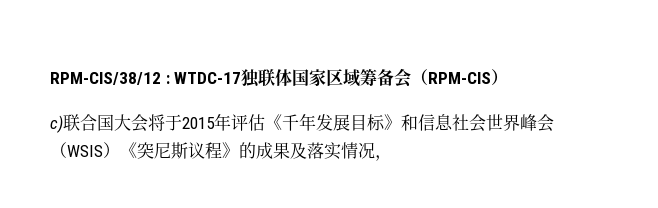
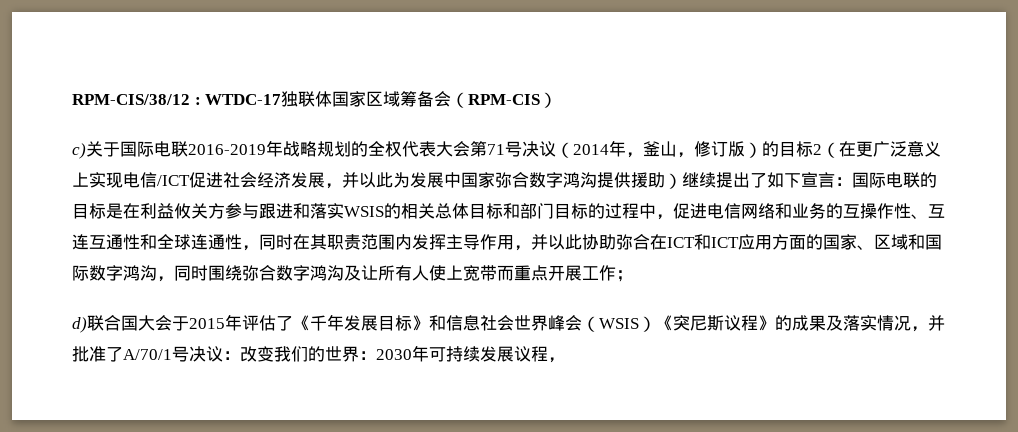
(63, 124) none -> [86,140,941,158] [72,172,937,189] [72,203,945,220] [72,234,942,251] [72,265,633,282] [72,317,87,333] 关于国际电联2016-2019年战略规划的全权代表大会第71号决议（2014年，釜山，修订版）的目标2（在更广泛意义上实现电信/ICT促进社会经济发展，并以此为发展中国家弥合数字鸿沟提供援助）继续提出了如下宣言：国际电联的目标是在利益攸关方参与跟进和落实WSIS的相关总体目标和部门目标的过程中，促进电信网络和业务的互操作性、互连互通性和全球连通性，同时在其职责范围内发挥主导作用，并以此协助弥合在ICT和ICT应用方面的国家、区域和国际数字鸿沟，同时围绕弥合数字鸿沟及让所有人使上宽带而重点开展工作； // d)
[148,114,165,131] 将 -> (172, 323) none
(265, 122) none -> [276,316,293,331] 了
(392, 158) none -> [928,315,945,331] [72,345,565,363] 并批准了A/70/1号决议：改变我们的世界：2030年可持续发展议程，

